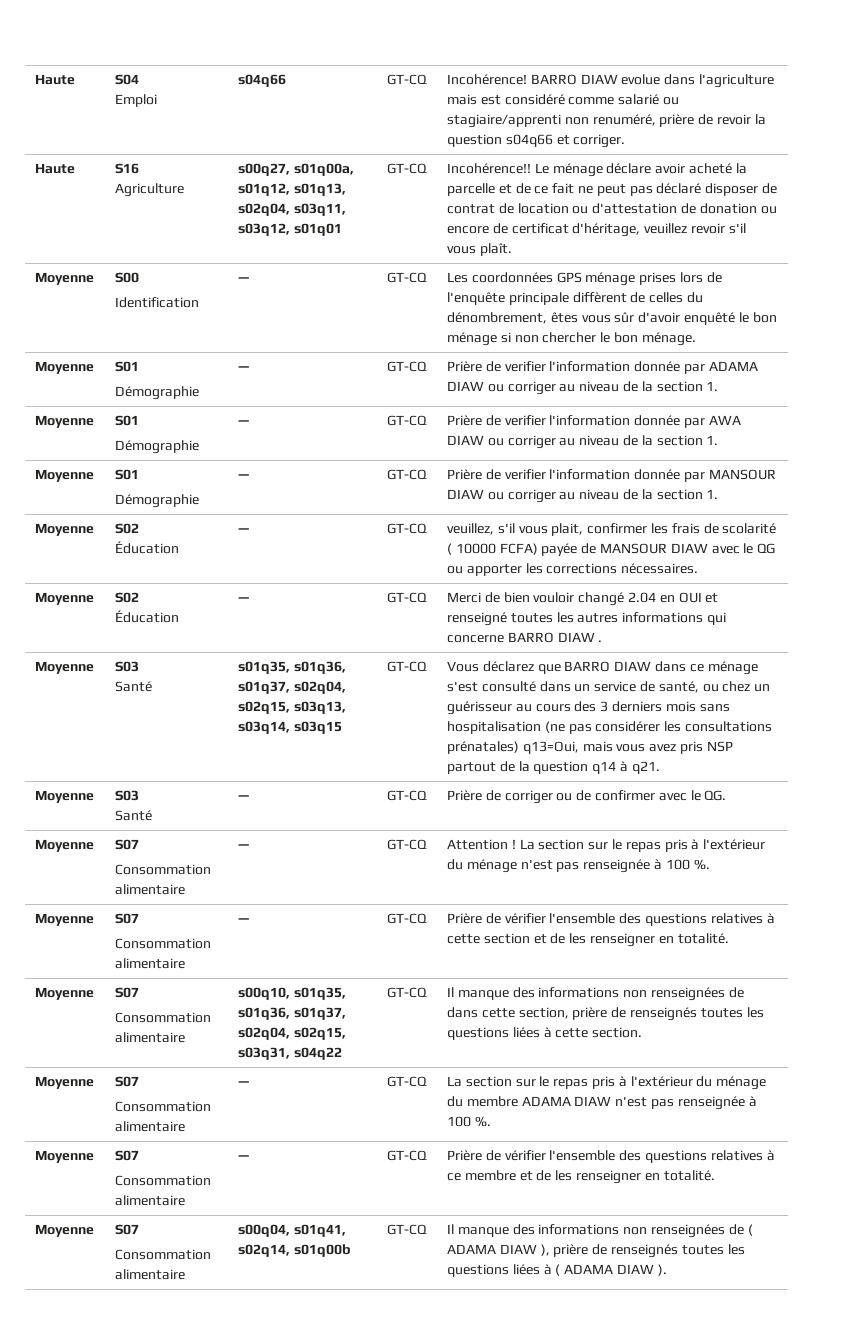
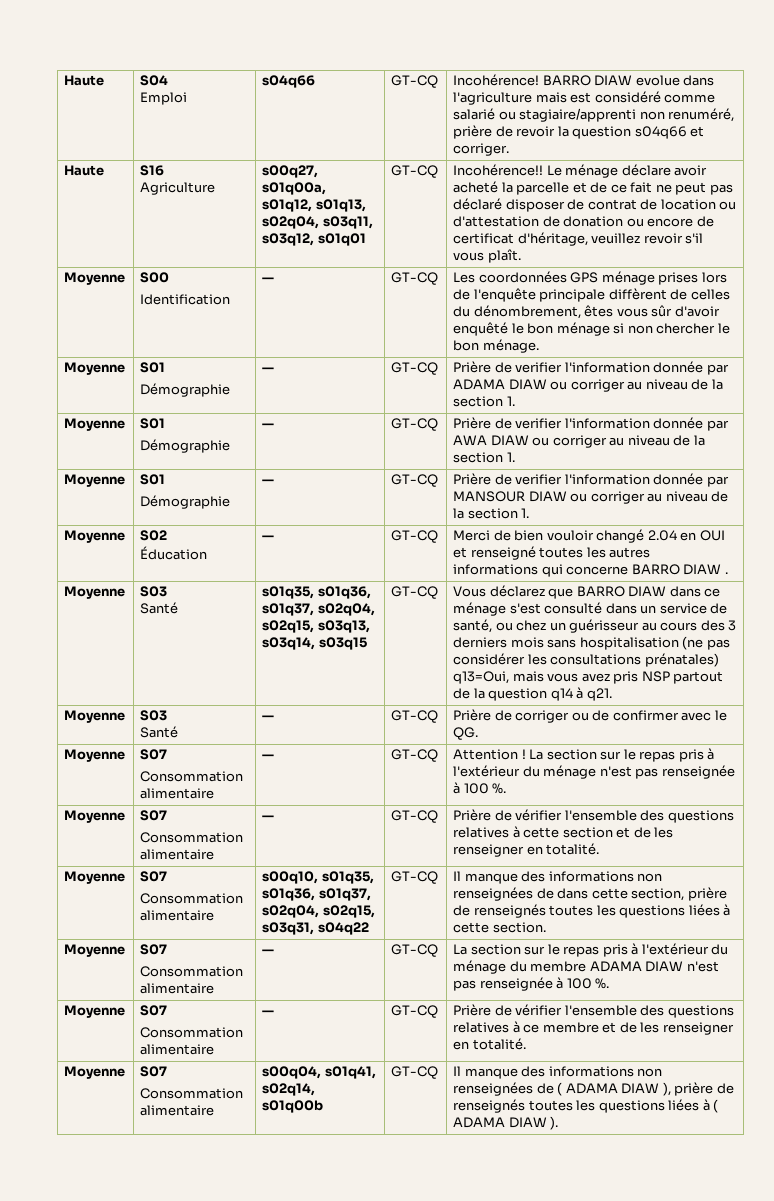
[115,541,180,554] [238,528,250,533] [387,523,428,534] [447,523,777,536] [447,543,776,556] [447,563,699,576] [35,592,95,605] [115,592,140,603] // Éducation | — | GT-CQ | veuillez, s'il vous plait, confirmer les frais de scolarité ( 10000 FCFA) payée de MANSOUR DIAW avec le QG ou apporter les corrections nécessaires. // Moyenne | S02 -> (168, 535) none

